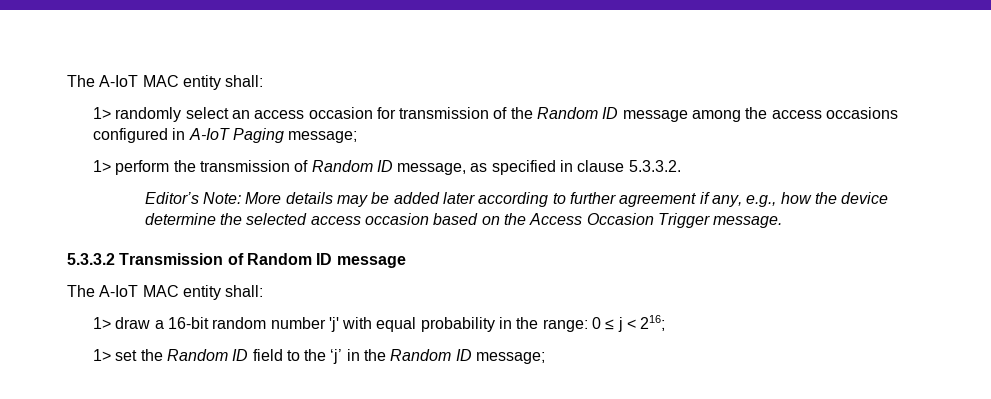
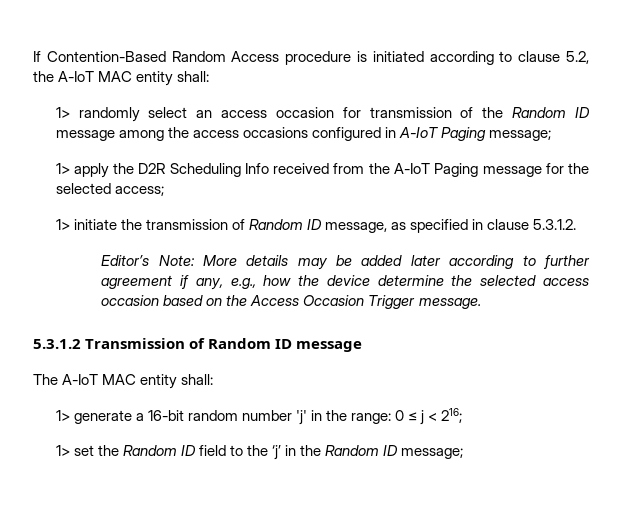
[67,75,95,87] The -> [33,51,589,65] [33,71,54,82] If Contention-Based Random Access procedure is initiated according to clause 5.2, the
[115,160,170,175] perform -> [73,163,589,178] [55,183,164,196] [55,219,117,230] apply the D2R Scheduling Info received from the A-IoT Paging message for the selected access; // 1> initiate
[628,160,681,172] 5.3.3.2. -> [533,219,577,230] 5.3.1.2.
[67,253,115,265] 5.3.3.2 -> [33,339,81,349] 5.3.1.2
[115,317,151,329] draw -> [73,410,132,424] generate
[342,317,495,332] with equal probability -> (308, 417) none

